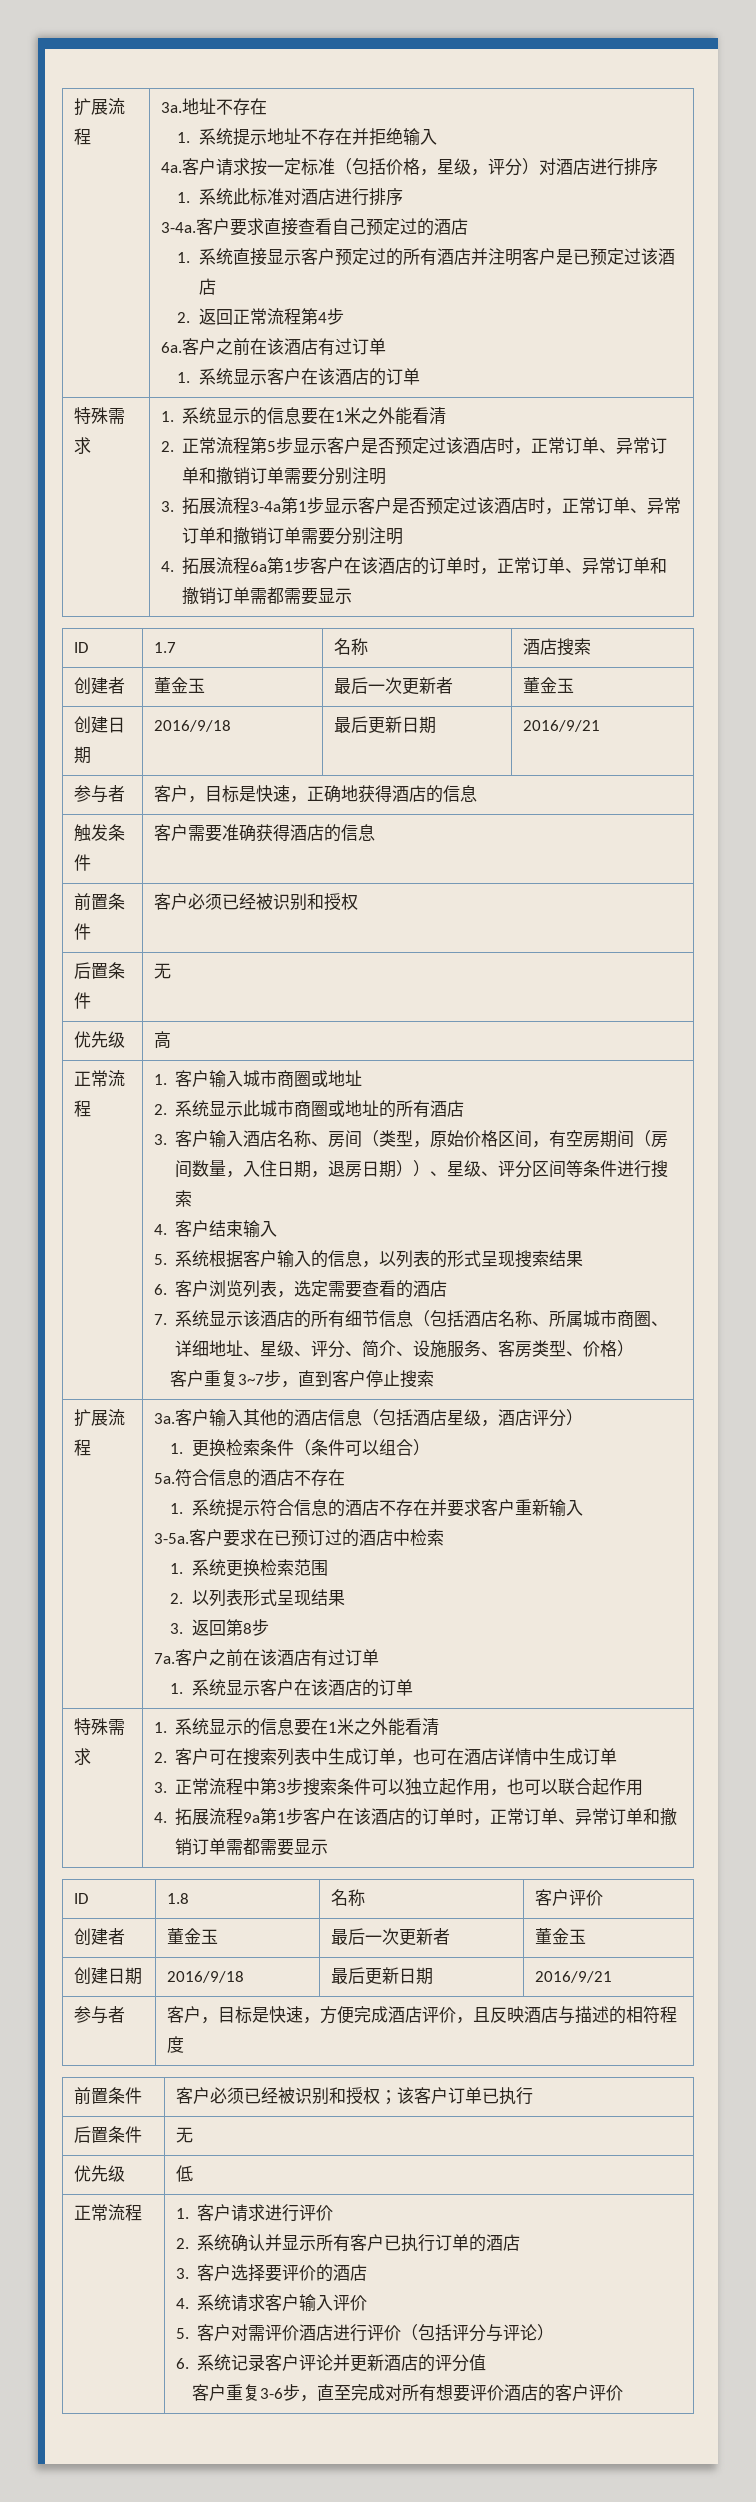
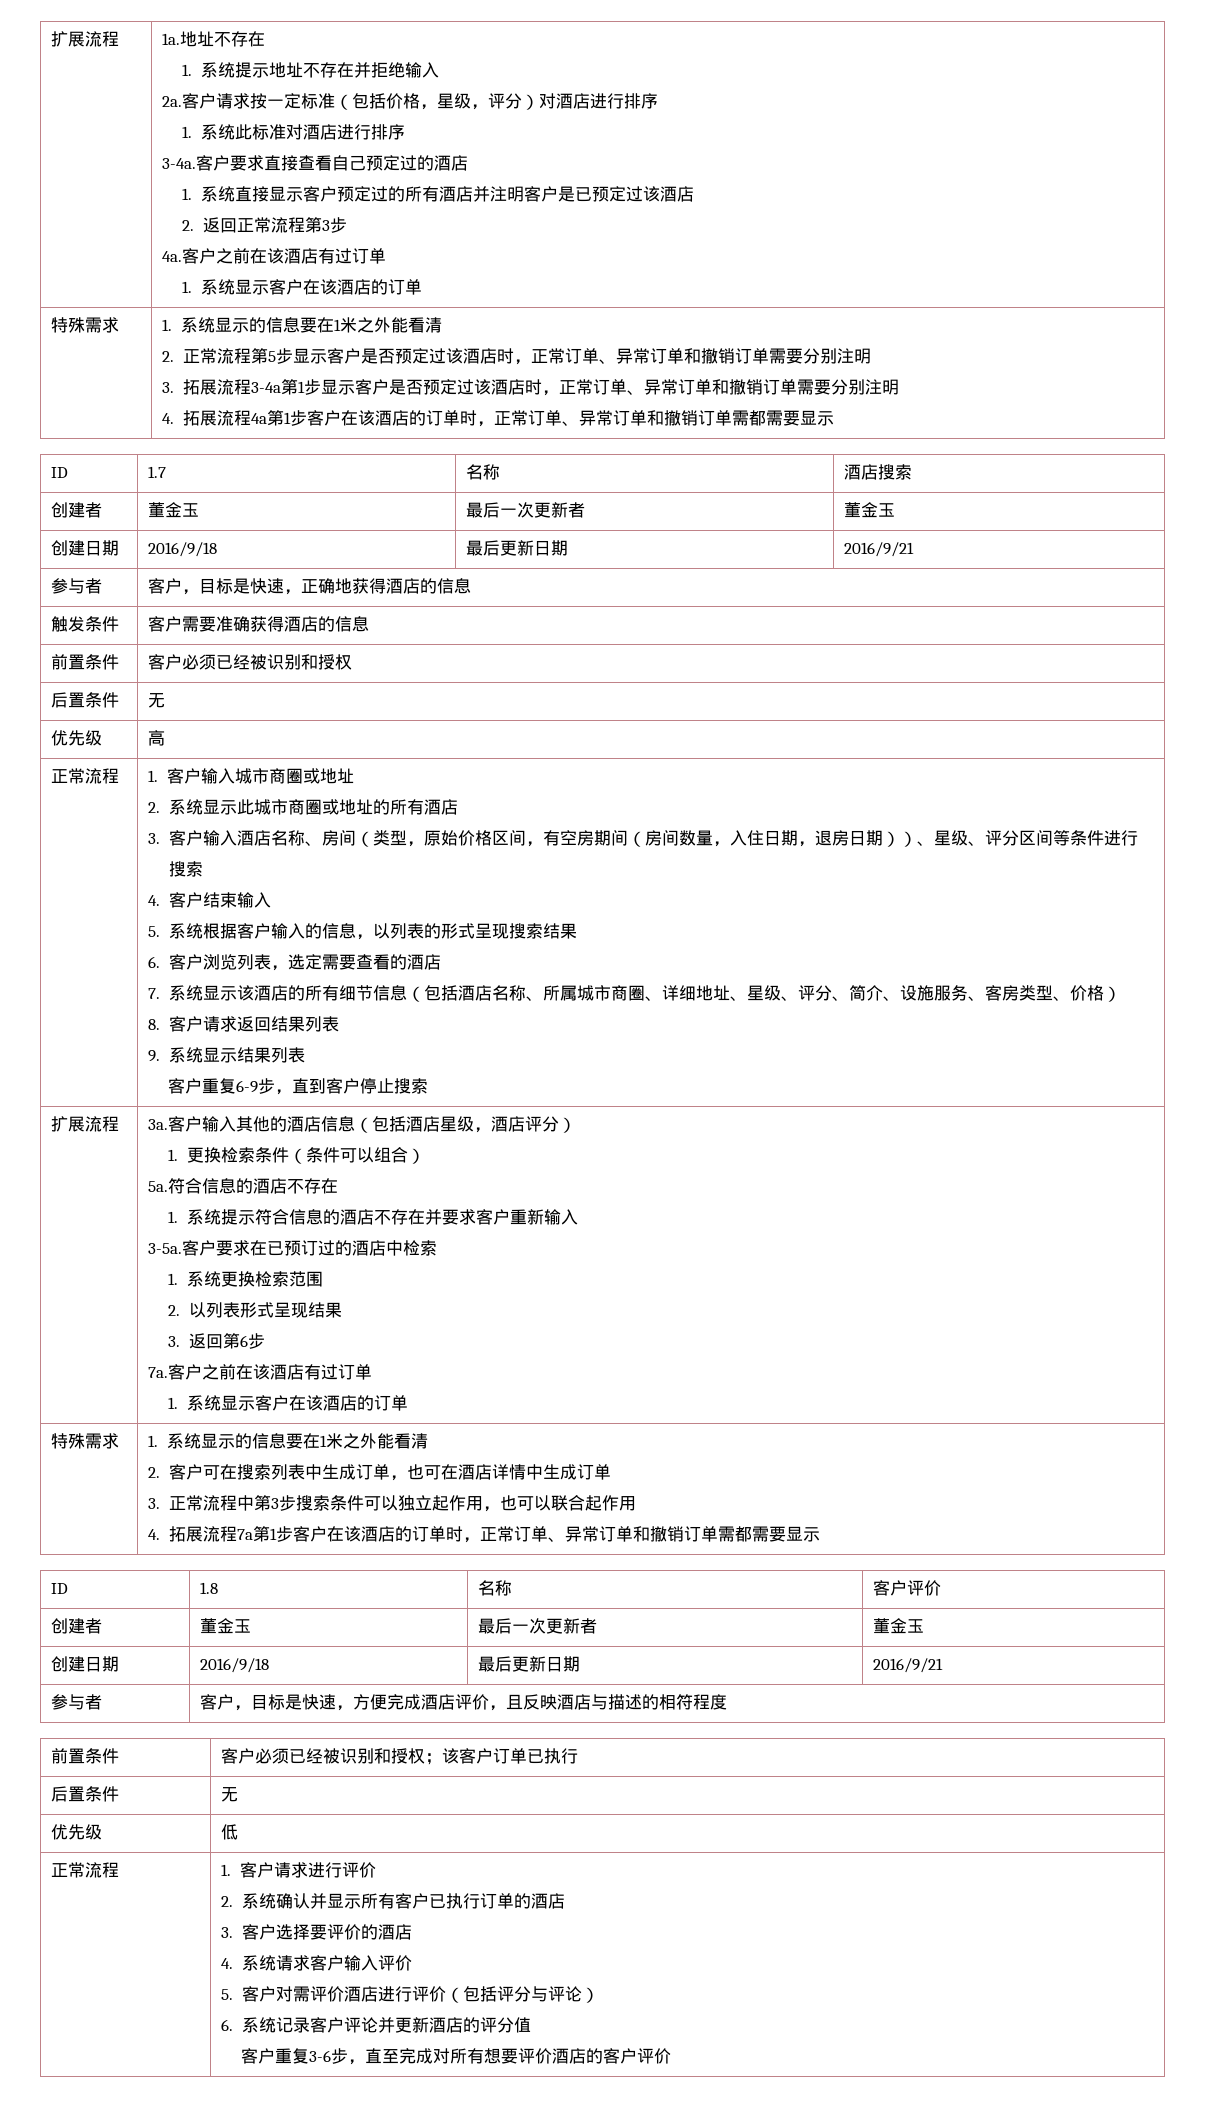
[73,98,125,116] [73,128,91,145] [160,102,182,113] 扩展流程 | 3a. -> [51,31,120,47] [162,33,181,45] 扩展流程 | 1a.
[160,162,182,173] 4a. -> [162,96,183,107] 2a.
[317,308,344,325] [160,342,182,353] 4步 // 6a. -> [321,217,347,233] [162,251,183,262] 3步 // 4a.
[250,561,268,572] 6a -> [250,413,267,424] 4a
[170,1370,265,1387] // 客户重复3~7 -> [148,1016,339,1032] [148,1047,305,1063] [168,1078,259,1094] // 8.客户请求返回结果列表 // 9.系统显示结果列表 // 客户重复6-9
[242,1623,252,1634] 8 -> [239,1335,248,1347] 6
[243,1812,261,1823] 9a -> [236,1529,253,1540] 7a

